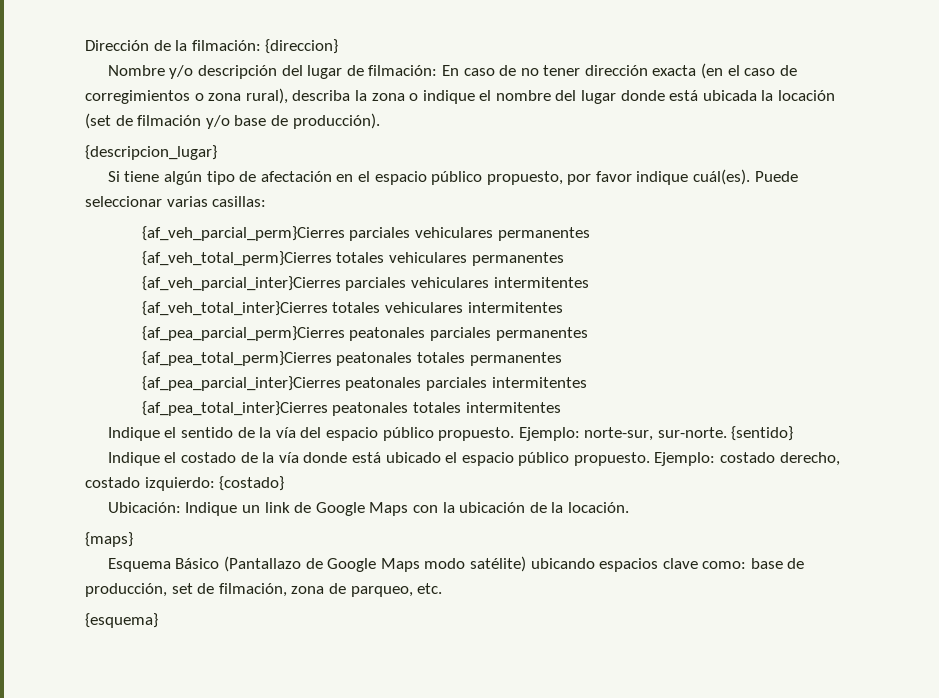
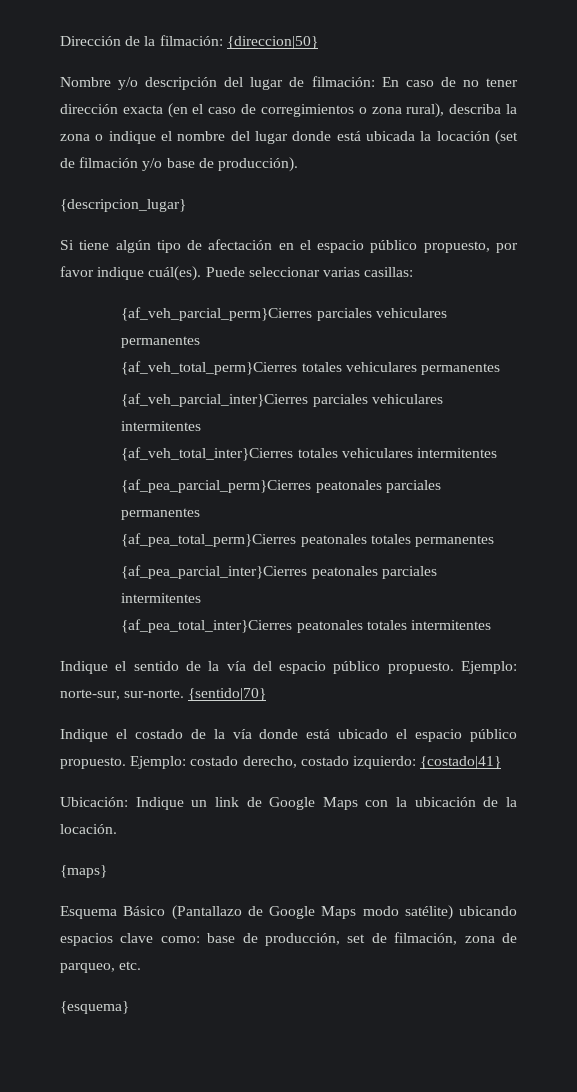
[265,39,339,54] {direccion} -> [226,36,318,49] {direccion|50}
[731,426,794,441] {sentido} -> [188,688,267,701] {sentido|70}
[219,476,285,491] {costado} -> [420,756,502,769] {costado|41}

